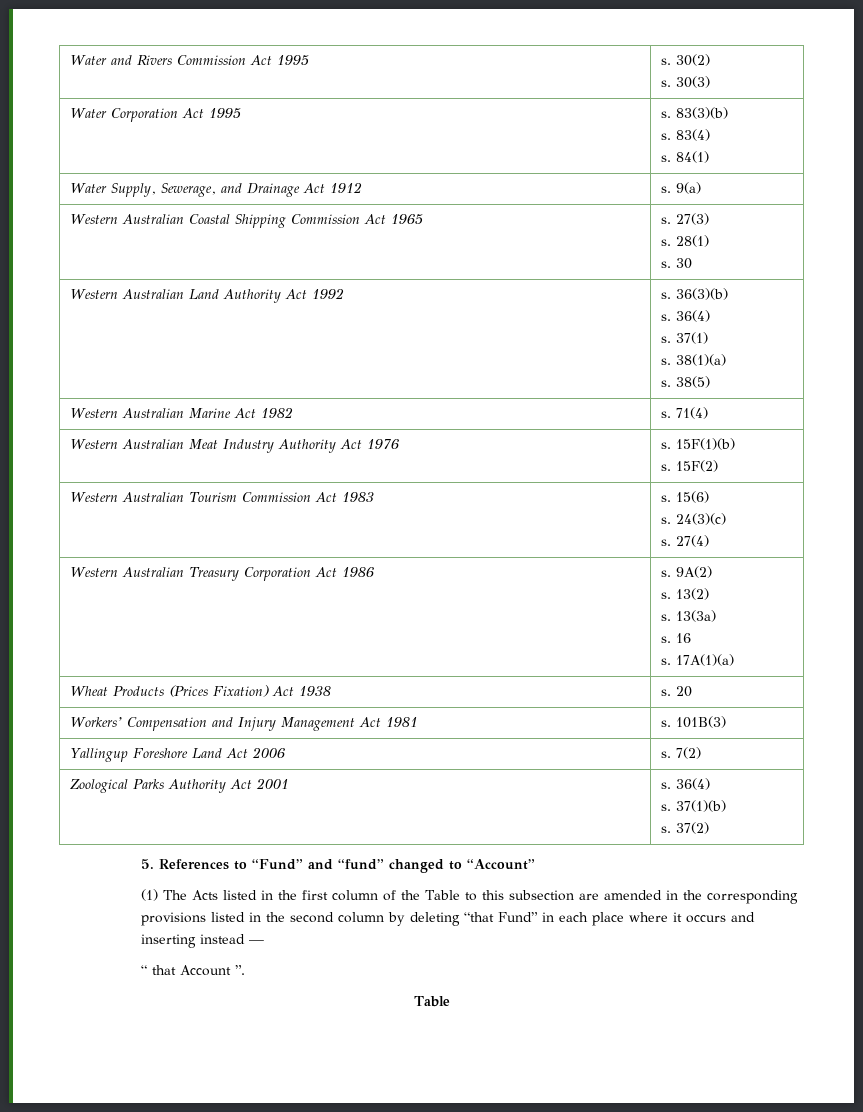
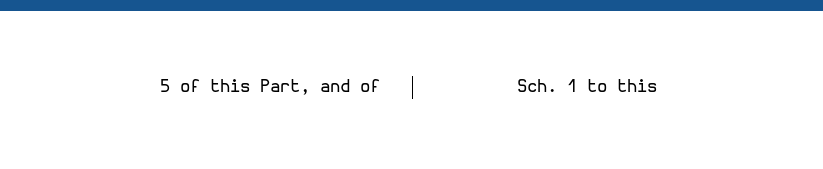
[69,55,309,66] [660,54,710,66] [660,76,710,88] [69,108,241,122] [660,107,728,119] [660,129,710,141] [660,151,709,163] [69,182,362,197] [660,182,701,194] [69,214,423,228] [660,213,709,225] [660,235,709,247] [660,258,692,269] [69,288,344,303] [660,288,728,300] [660,310,710,322] [660,332,708,344] [660,354,726,366] [660,376,710,388] [69,407,293,418] [660,407,708,419] [69,439,399,453] [660,438,735,450] [660,460,718,472] [69,492,374,502] [660,491,709,503] [660,513,726,525] [660,535,709,547] [69,567,374,581] [660,566,712,578] [660,588,709,600] [660,610,716,622] [660,633,691,643] [660,654,734,666] [69,685,331,697] [660,686,692,697] [69,717,418,731] [660,716,726,728] [69,747,285,762] [660,747,701,759] [69,778,289,793] [660,778,710,790] [660,800,726,812] [660,822,709,834] [141,859,536,873] [141,889,799,904] [141,912,756,926] [141,934,265,948] [141,965,246,976] [413,996,450,1007] Water and Rivers Commission Act 1995 | s. 30(2) // s. 30(3) // Water Corporation Act 1995 | s. 83(3)(b) // s. 83(4) // s. 84(1) // Water Supply, Sewerage, and Drainage Act 1912 | s. 9(a) // Western Australian Coastal Shipping Commission Act 1965 | s. 27(3) // s. 28(1) // s. 30 // Western Australian Land Authority Act 1992 | s. 36(3)(b) // s. 36(4) // s. 37(1) // s. 38(1)(a) // s. 38(5) // Western Australian Marine Act 1982 | s. 71(4) // Western Australian Meat Industry Authority Act 1976 | s. 15F(1)(b) // s. 15F(2) // Western Australian Tourism Commission Act 1983 | s. 15(6) // s. 24(3)(c) // s. 27(4) // Western Australian Treasury Corporation Act 1986 | s. 9A(2) // s. 13(2) // s. 13(3a) // s. 16 // s. 17A(1)(a) // Wheat Products (Prices Fixation) Act 1938 | s. 20 // Workers’ Compensation and Injury Management Act 1981 | s. 101B(3) // Yallingup Foreshore Land Act 2006 | s. 7(2) // Zoological Parks Authority Act 2001 | s. 36(4) // s. 37(1)(b) // s. 37(2) // 5. References to “Fund” and “fund” changed to “Account” // (1) The Acts listed in the first column of the Table to this subsection are amended in the corresponding provisions listed in the second column by deleting “that Fund” in each place where it occurs and inserting instead — // “ that Account ”. // Table -> [160,79,658,95] 5 of this Part, and of Sch. 1 to this

